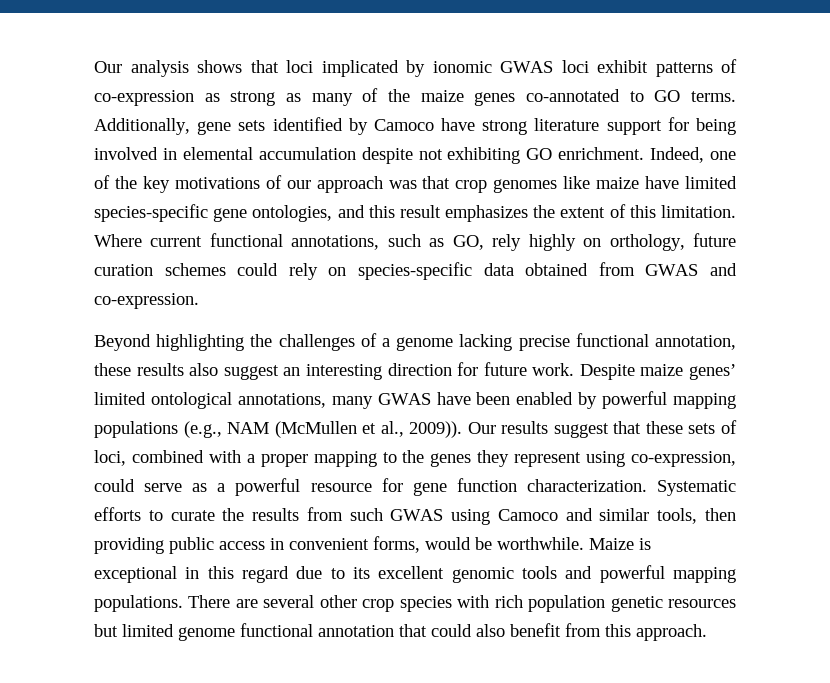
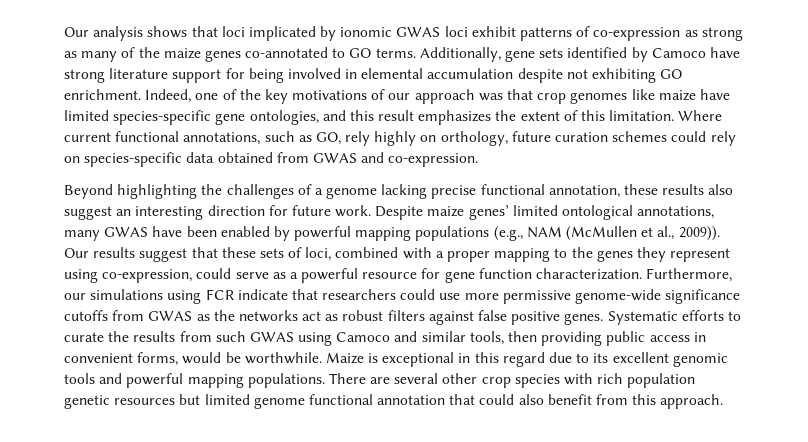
(647, 485) none -> [646,268,733,282] [64,289,741,304] [64,310,604,325] Furthermore, our simulations using FCR indicate that researchers could use more permissive genome-wide significance cutoffs from GWAS as the networks act as robust filters against false positive genes.

